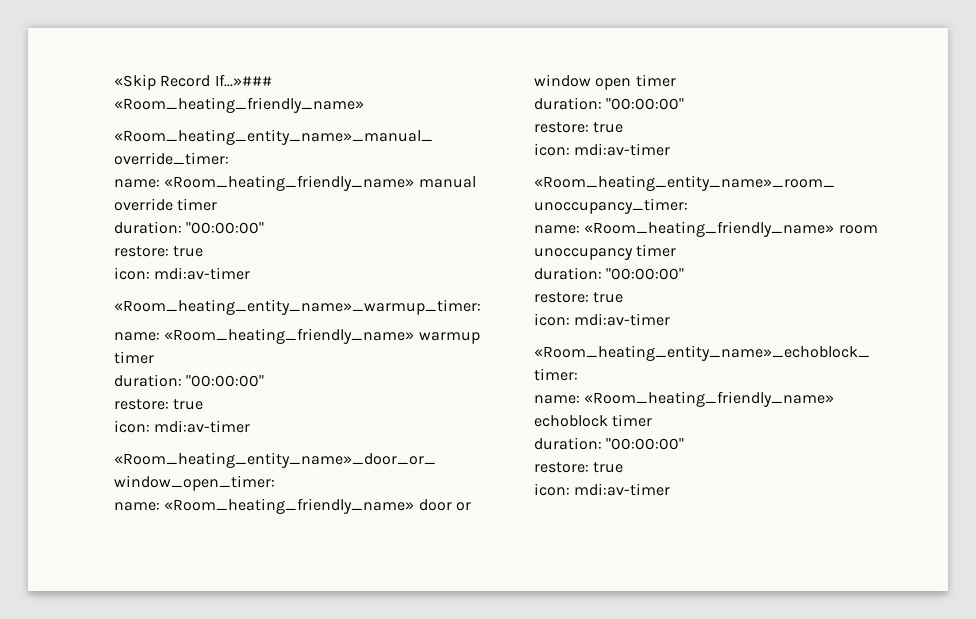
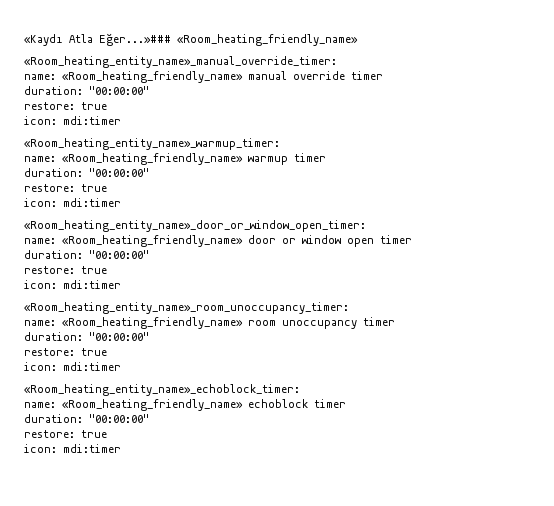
[114,74,272,90] «Skip Record If...»### -> [24,33,171,46] «Kaydı Atla Eğer...»###
[154,267,251,280] mdi:av-timer -> [63,116,121,125] mdi:timer
[154,420,251,433] mdi:av-timer -> [63,198,121,207] mdi:timer
[574,143,671,156] mdi:av-timer -> [63,280,121,289] mdi:timer
[574,313,671,326] mdi:av-timer -> [63,362,121,371] mdi:timer
[574,483,671,496] mdi:av-timer -> [63,444,121,453] mdi:timer

